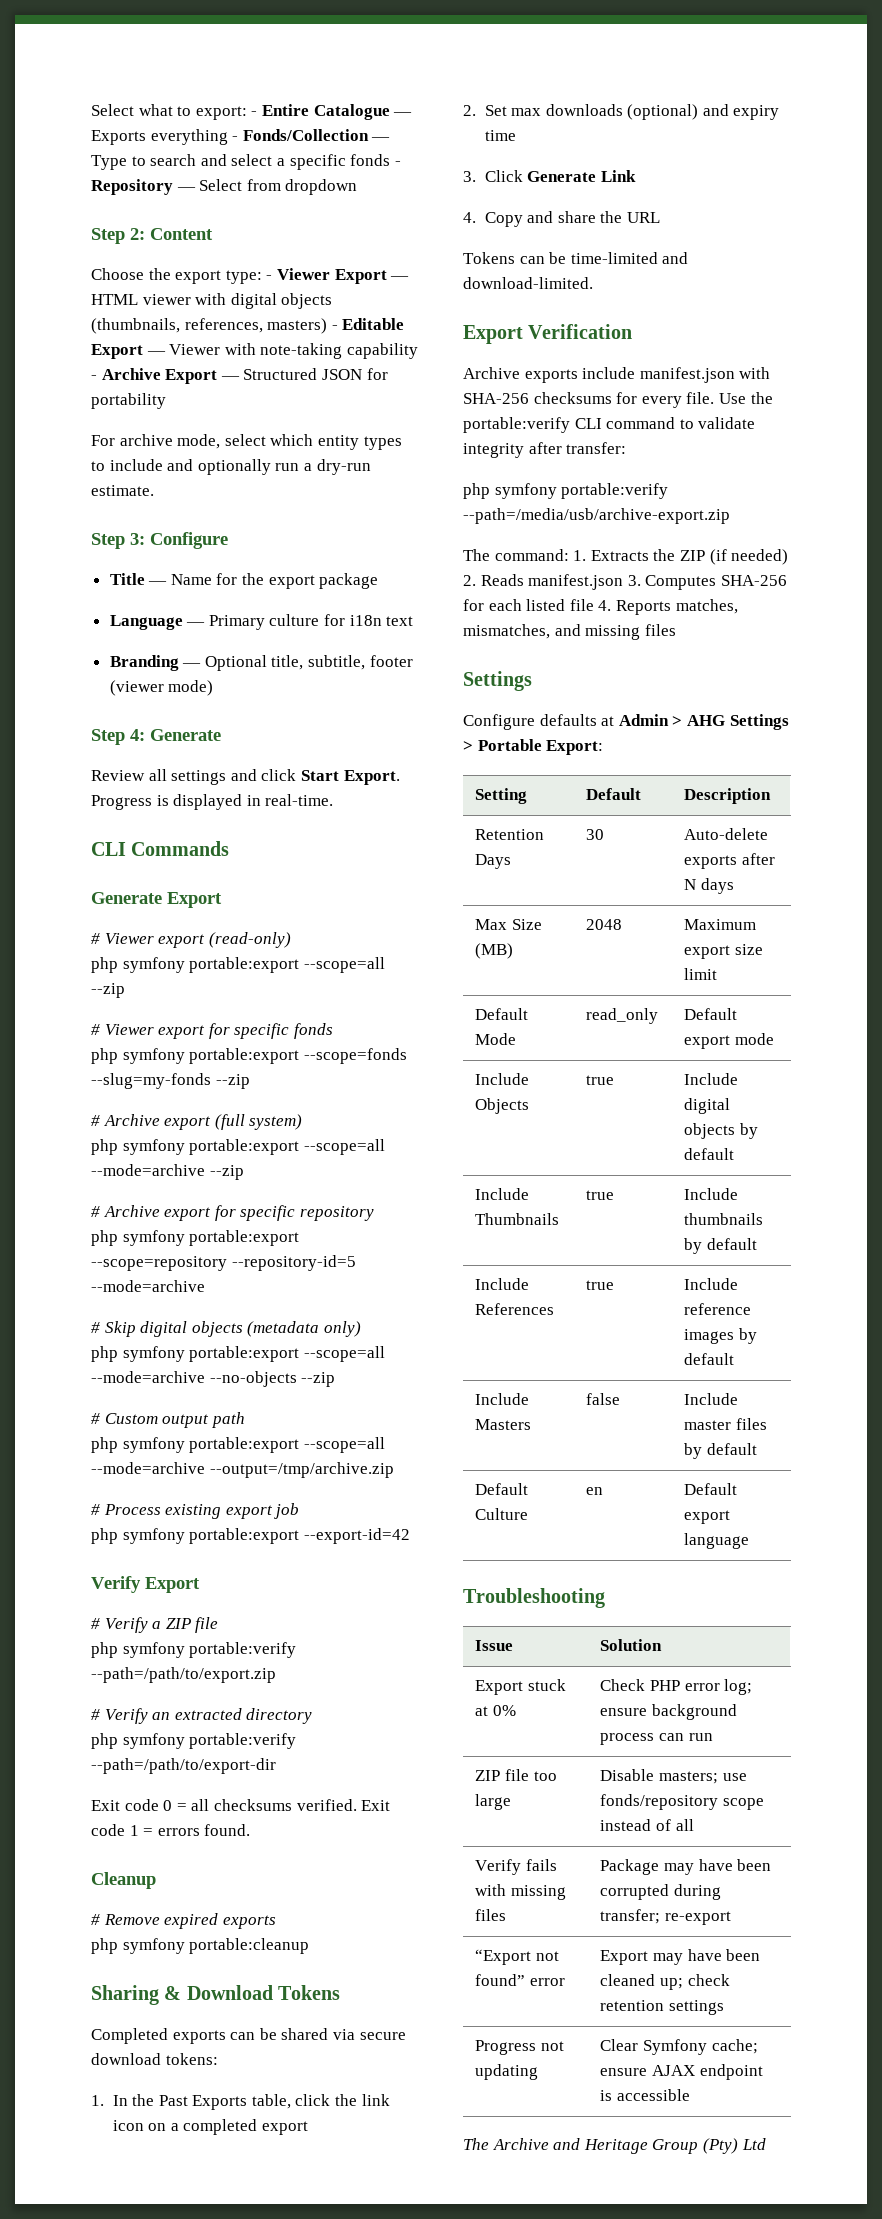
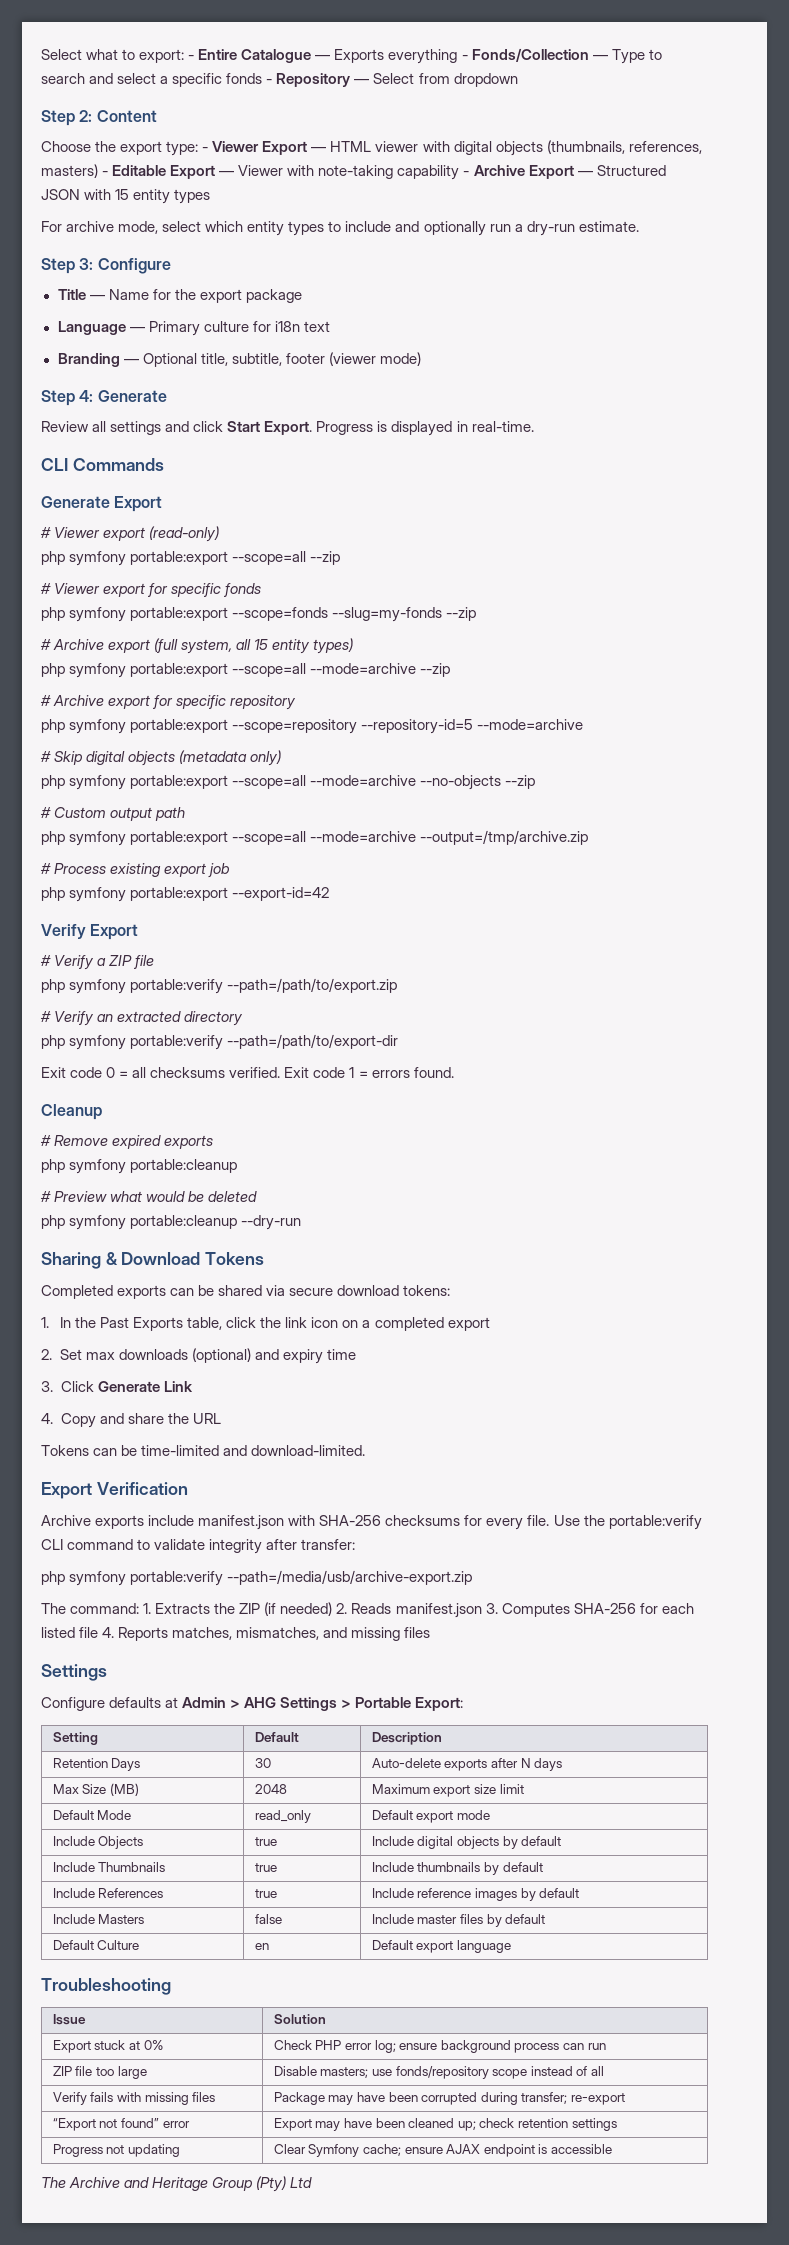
[366,368,388,380] [91,393,166,409] for portability -> [84,189,211,204] with 15 entity types
[249,1114,303,1130] system) -> [181,638,354,654] system, all 15 entity types)
(310, 1946) none -> [40,1191,258,1202] [41,1215,302,1230] // # Preview what would be deleted // php symfony portable:cleanup --dry-run

